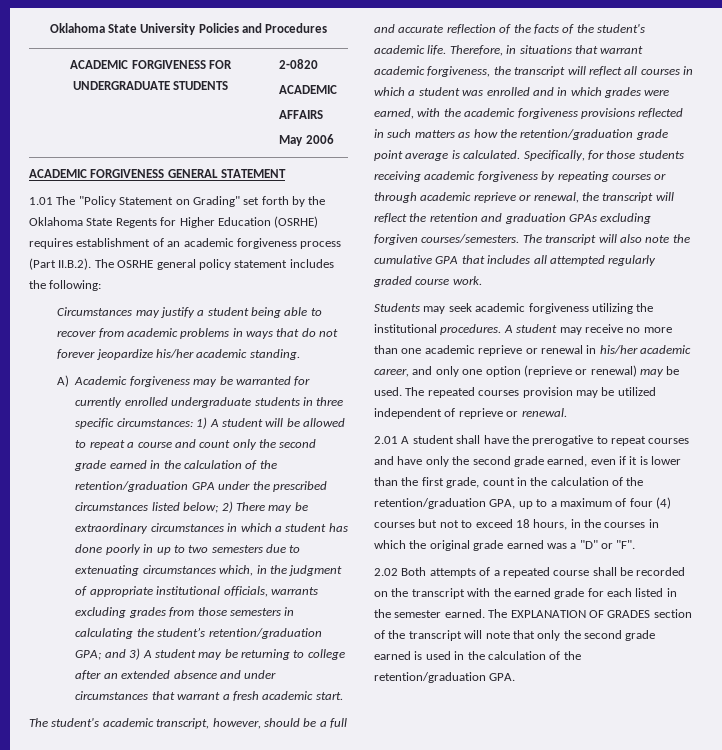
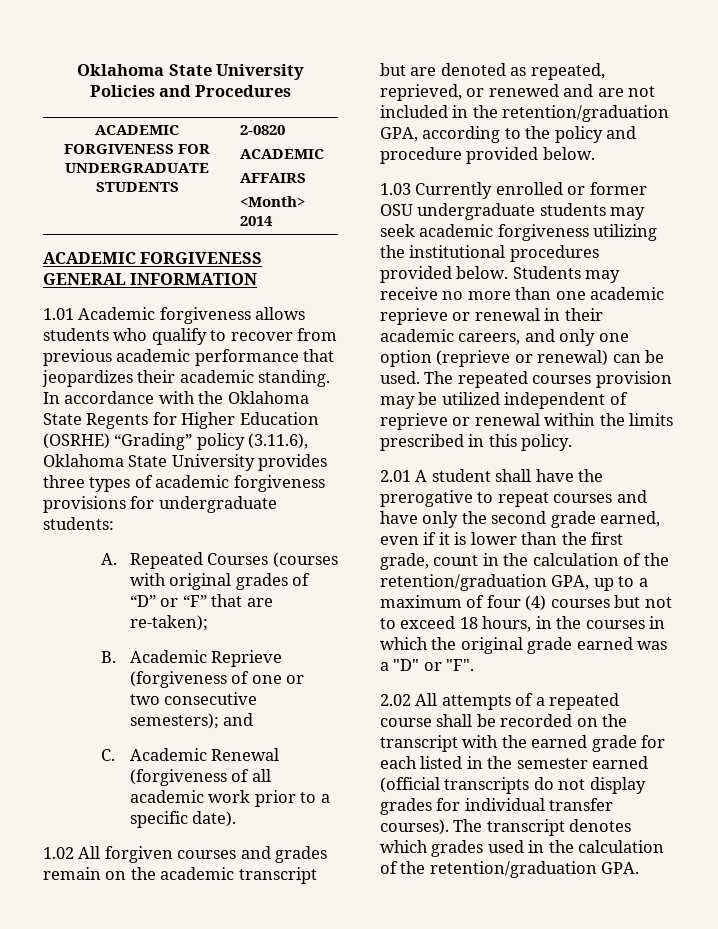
[279,134,334,146] May 2006 -> [240,196,306,207] [240,216,274,226] <Month> 2014
[221,169,287,178] STATEMENT -> [130,273,258,285] INFORMATION
[56,196,305,207] The "Policy Statement on Grading" set forth by -> [78,307,306,324] [43,328,338,345] [43,349,335,366] [42,370,331,387] [43,391,195,404] Academic forgiveness allows students who qualify to recover from previous academic performance that jeopardizes their academic standing. In accordance with
[29,238,342,249] [29,258,334,270] [29,280,102,291] [57,307,322,318] [57,328,339,339] [57,349,300,360] [57,375,311,387] [75,397,344,408] [75,417,346,429] [75,439,317,450] [74,460,277,471] [75,481,327,492] [75,501,308,513] [75,523,348,534] [75,544,301,555] [75,565,343,576] [75,586,318,597] [75,607,295,618] [75,627,322,639] [75,648,345,660] [75,670,277,680] [75,691,343,701] [29,718,347,729] [374,24,645,34] [374,45,644,56] [374,66,693,77] [374,87,670,98] [374,108,684,119] [374,129,668,140] [374,150,684,161] [374,171,667,182] [374,192,674,203] [374,213,652,224] [374,234,690,245] [374,255,657,266] [373,276,482,287] [374,303,420,312] requires establishment of an academic forgiveness process (Part II.B.2). The OSRHE general policy statement includes the following: // Circumstances may justify a student being able to recover from academic problems in ways that do not forever jeopardize his/her academic standing. // A) Academic forgiveness may be warranted for currently enrolled undergraduate students in three specific circumstances: 1) A student will be allowed to repeat a course and count only the second grade earned in the calculation of the retention/graduation GPA under the prescribed circumstances listed below; 2) There may be extraordinary circumstances in which a student has done poorly in up to two semesters due to extenuating circumstances which, in the judgment of appropriate institutional officials, warrants excluding grades from those semesters in calculating the student’s retention/graduation GPA; and 3) A student may be returning to college after an extended absence and under circumstances that warrant a fresh academic start. // The student's academic transcript, however, should be a full and accurate reflection of the facts of the student's academic life. Therefore, in situations that warrant academic forgiveness, the transcript will reflect all courses in which a student was enrolled and in which grades were earned, with the academic forgiveness provisions reflected in such matters as how the retention/graduation grade point average is calculated. Specifically, for those students receiving academic forgiveness by repeating courses or through academic reprieve or renewal, the transcript will reflect the retention and graduation GPAs excluding forgiven courses/semesters. The transcript will also note the cumulative GPA that includes all attempted regularly graded course work. // Students -> [114,433,309,450] [43,454,328,471] [43,475,325,492] [43,496,277,513] [43,517,114,530] [100,552,338,569] [129,573,311,590] [129,594,273,607] [129,615,208,631] [100,650,283,667] [129,671,305,688] [129,692,258,705] [129,713,254,729] [100,748,280,761] [129,769,271,786] [129,790,330,807] [129,811,237,828] [43,846,328,863] [43,867,317,884] [380,63,605,80] [380,84,656,101] [380,105,670,122] [380,126,637,143] [380,147,595,164] [380,182,647,199] [380,203,606,220] “Grading” policy (3.11.6), Oklahoma State University provides three types of academic forgiveness provisions for undergraduate students: // A. Repeated Courses (courses with original grades of “D” or “F” that are re-taken); // B. Academic Reprieve (forgiveness of one or two consecutive semesters); and // C. Academic Renewal (forgiveness of all academic work prior to a specific date). // 1.02 All forgiven courses and grades remain on the academic transcript but are denoted as repeated, reprieved, or renewed and are not included in the retention/graduation GPA, according to the policy and procedure provided below. // 1.03 Currently enrolled or former OSU undergraduate students
[440,324,558,335] procedures. A student -> [509,245,599,262] [380,266,581,283] procedures provided below. Students
[599,345,691,354] [374,368,409,377] his/her academic career, -> [564,308,603,321] [380,329,521,345] their academic careers,
[640,369,664,377] may -> [612,354,641,363] can
[521,408,567,417] renewal. -> [474,413,674,426] [380,434,573,451] renewal within the limits prescribed in this policy.
[401,567,427,576] Both -> [415,693,438,706] All
[444,609,692,618] [374,630,656,641] [374,651,423,660] earned. The EXPLANATION OF GRADES section of the transcript will note that only the second grade earned is -> [592,756,649,769] [380,777,646,794] [380,798,614,815] [380,819,632,836] [380,840,484,857] earned (official transcripts do not display grades for individual transfer courses). The transcript denotes which grades

